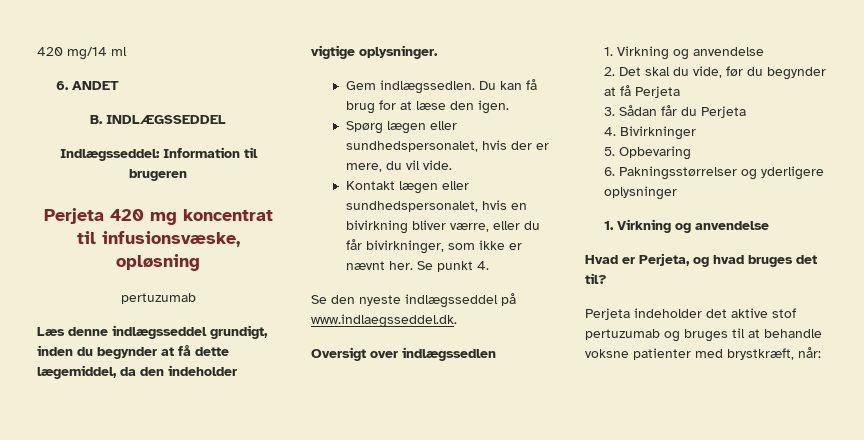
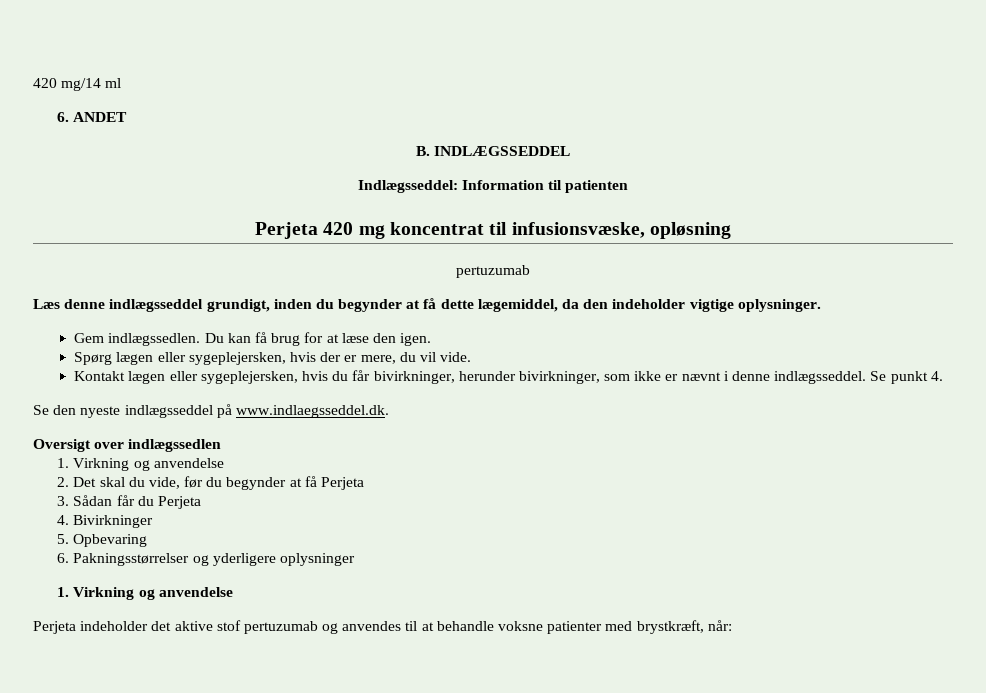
[129,169,187,181] brugeren -> [565,180,629,193] patienten
[345,141,478,152] sundhedspersonalet, -> [188,352,286,365] sygeplejersken,
[345,200,527,212] [345,220,520,234] sundhedspersonalet, hvis en bivirkning bliver værre, eller -> [200,371,328,384] sygeplejersken, hvis
(444, 247) none -> [458,371,600,384] herunder bivirkninger,
[388,261,413,270] her. -> [723,371,867,384] i denne indlægsseddel.
[585,253,817,267] [585,273,607,284] // Hvad er Perjeta, og hvad bruges det til? -> (233, 592) none
[684,329,728,342] bruges -> [342,621,402,631] anvendes

